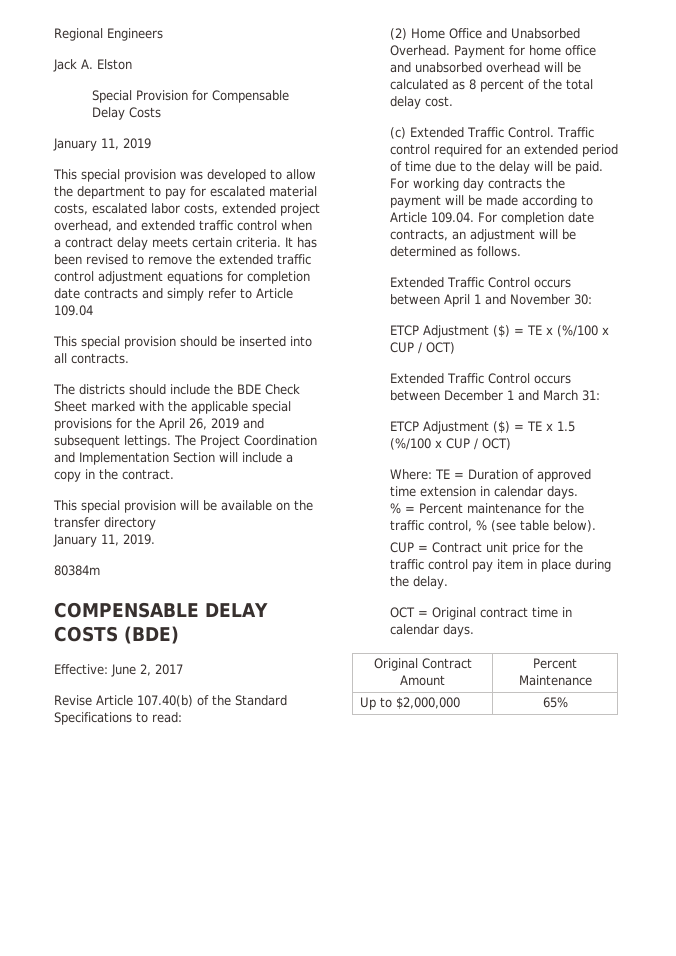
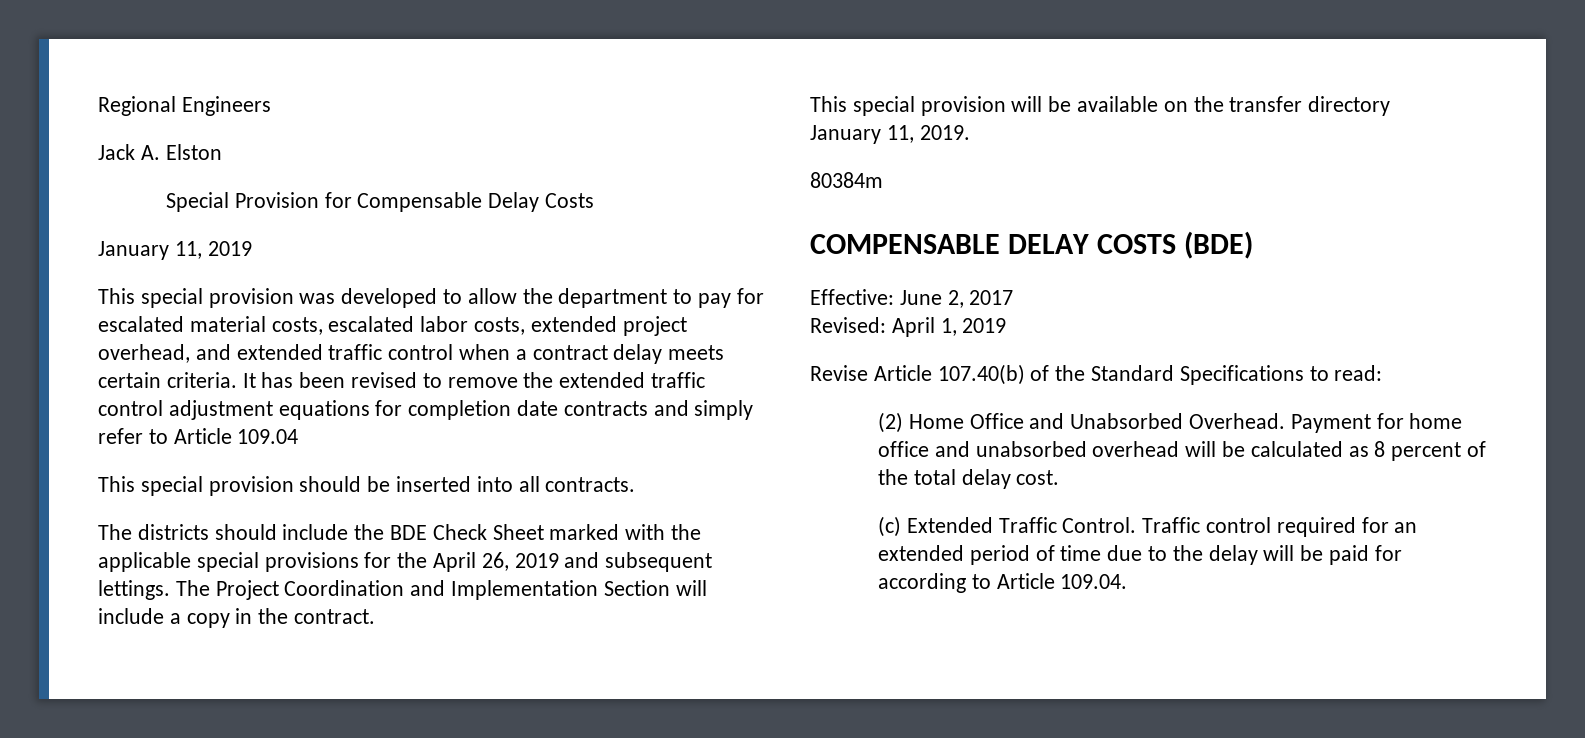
(183, 669) none -> [810,317,1007,337] // Revised: April 1, 2019
[574,161,603,174] [389,178,565,191] [389,195,593,208] [389,212,594,225] [389,229,576,242] [389,246,521,257] [389,277,571,288] [389,294,592,307] [389,325,609,338] [389,342,455,354] [389,373,571,384] [389,390,600,401] [389,421,575,434] [389,438,511,450] [389,469,591,482] [389,486,578,499] [389,503,584,514] [389,520,596,532] [389,542,583,555] [389,559,611,572] [389,576,448,589] [389,607,572,620] [389,624,474,637] [373,658,472,671] [400,675,445,686] [533,658,577,669] [518,675,592,686] [360,697,461,710] [542,697,568,708] paid. For working day contracts the payment will be made according to Article 109.04. For completion date contracts, an adjustment will be determined as follows. // Extended Traffic Control occurs between April 1 and November 30: // ETCP Adjustment ($) = TE x (%/100 x CUP / OCT) // Extended Traffic Control occurs between December 1 and March 31: // ETCP Adjustment ($) = TE x 1.5 (%/100 x CUP / OCT) // Where: TE = Duration of approved time extension in calendar days. // % = Percent maintenance for the traffic control, % (see table below). // CUP = Contract unit price for the traffic control pay item in place during the delay. // OCT = Original contract time in calendar days. // Original Contract Amount | Percent Maintenance // Up to $2,000,000 | 65% -> [1328,545,1402,565] [877,573,1128,593] paid for according to Article 109.04.

